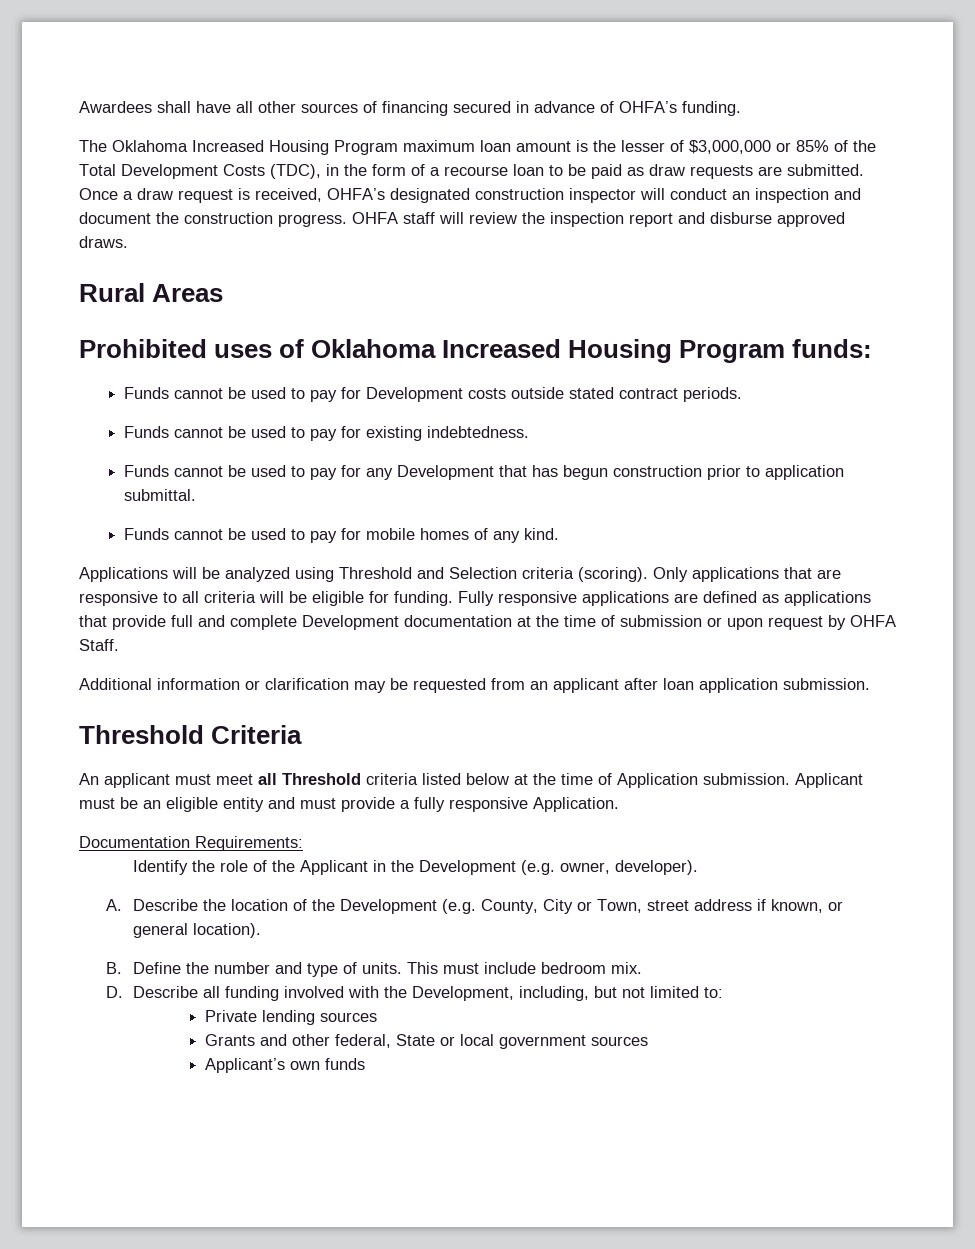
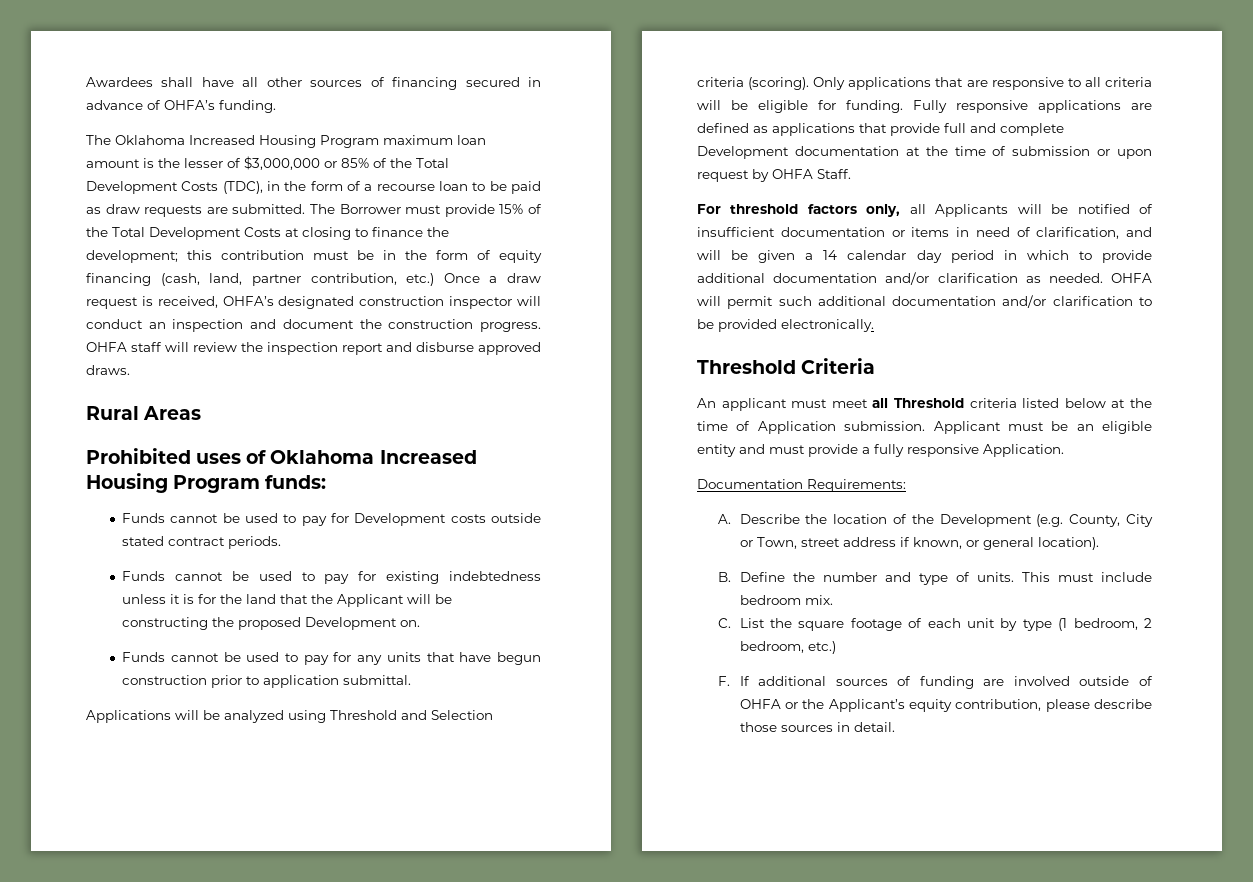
(864, 170) none -> [310,204,543,217] [86,227,449,240] [86,250,542,263] [86,273,435,286] The Borrower must provide 15% of the Total Development Costs at closing to finance the development; this contribution must be in the form of equity financing (cash, land, partner contribution, etc.)
[427,426,530,438] indebtedness. -> [449,571,542,581] [122,594,453,607] [122,617,421,630] indebtedness unless it is for the land that the Applicant will be constructing the proposed Development on.
[397,465,559,480] Development that has -> [386,652,492,662] units that have
[124,528,560,543] // Funds cannot be used to pay for mobile homes of any kind. -> (412, 680) none
[79,678,870,693] Additional information or clarification may be requested from an applicant after loan application submission. -> [697,204,1153,217] [697,227,1152,239] [697,250,1152,263] [697,272,1152,285] [697,295,1152,309] [697,319,874,332] For threshold factors only, all Applicants will be notified of insufficient documentation or items in need of clarification, and will be given a 14 calendar day period in which to provide additional documentation and/or clarification as needed. OHFA will permit such additional documentation and/or clarification to be provided electronically.
[133,860,699,875] // Identify the role of the Applicant in the Development (e.g. owner, developer). -> (906, 485) none
[106,986,724,1001] [205,1010,378,1025] [205,1034,649,1049] [205,1058,366,1073] D. Describe all funding involved with the Development, including, but not limited to: // Private lending sources // Grants and other federal, State or local government sources // Applicant’s own funds -> [718,618,1152,631] [739,641,836,654] [718,676,1153,689] [739,699,1152,712] [739,722,895,732] C. List the square footage of each unit by type (1 bedroom, 2 bedroom, etc.) // F. If additional sources of funding are involved outside of OHFA or the Applicant’s equity contribution, please describe those sources in detail.

